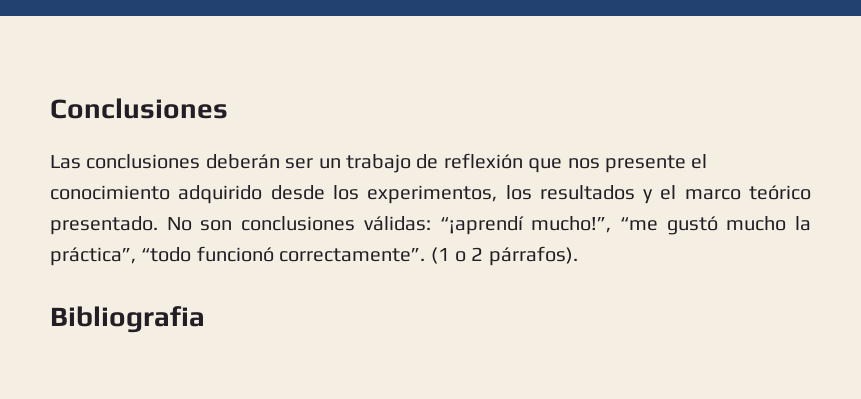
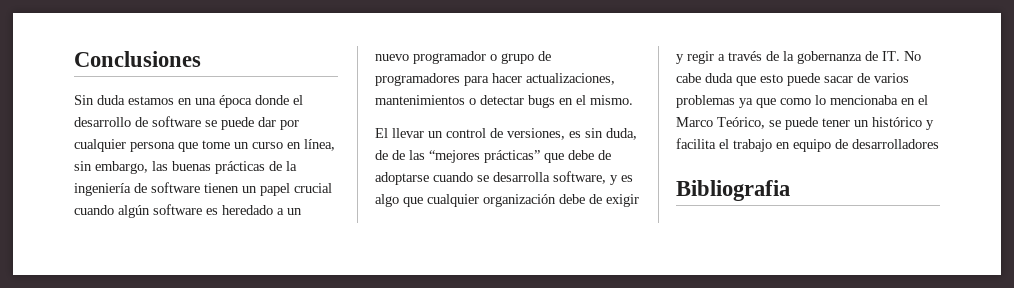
[50,153,708,173] [50,185,811,204] [50,216,812,235] [50,246,578,266] Las conclusiones deberán ser un trabajo de reflexión que nos presente el conocimiento adquirido desde los experimentos, los resultados y el marco teórico presentado. No son conclusiones válidas: “¡aprendí mucho!”, “me gustó mucho la práctica”, “todo funcionó correctamente”. (1 o 2 párrafos). -> [74,95,303,108] [74,116,299,130] [74,139,335,152] [74,161,297,174] [74,182,332,196] [74,204,302,218] [375,51,551,64] [375,73,615,86] [375,95,633,108] [375,128,637,140] [375,150,611,163] [375,171,633,185] [375,194,639,207] [676,51,921,64] [676,73,909,86] [676,95,928,108] [676,117,934,130] [676,138,939,152] Sin duda estamos en una época donde el desarrollo de software se puede dar por cualquier persona que tome un curso en línea, sin embargo, las buenas prácticas de la ingeniería de software tienen un papel crucial cuando algún software es heredado a un nuevo programador o grupo de programadores para hacer actualizaciones, mantenimientos o detectar bugs en el mismo. // El llevar un control de versiones, es sin duda, de de las “mejores prácticas” que debe de adoptarse cuando se desarrolla software, y es algo que cualquier organización debe de exigir y regir a través de la gobernanza de IT. No cabe duda que esto puede sacar de varios problemas ya que como lo mencionaba en el Marco Teórico, se puede tener un histórico y facilita el trabajo en equipo de desarrolladores

